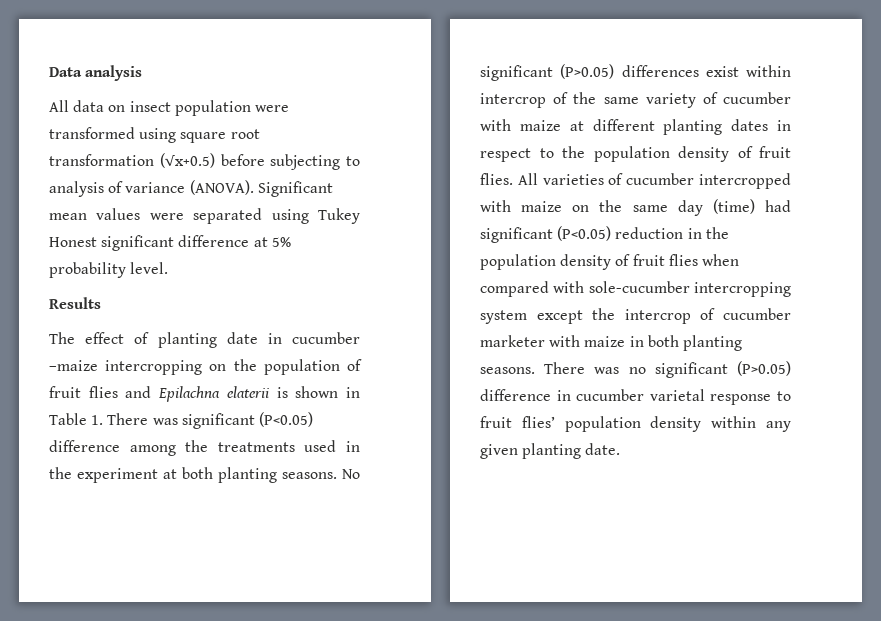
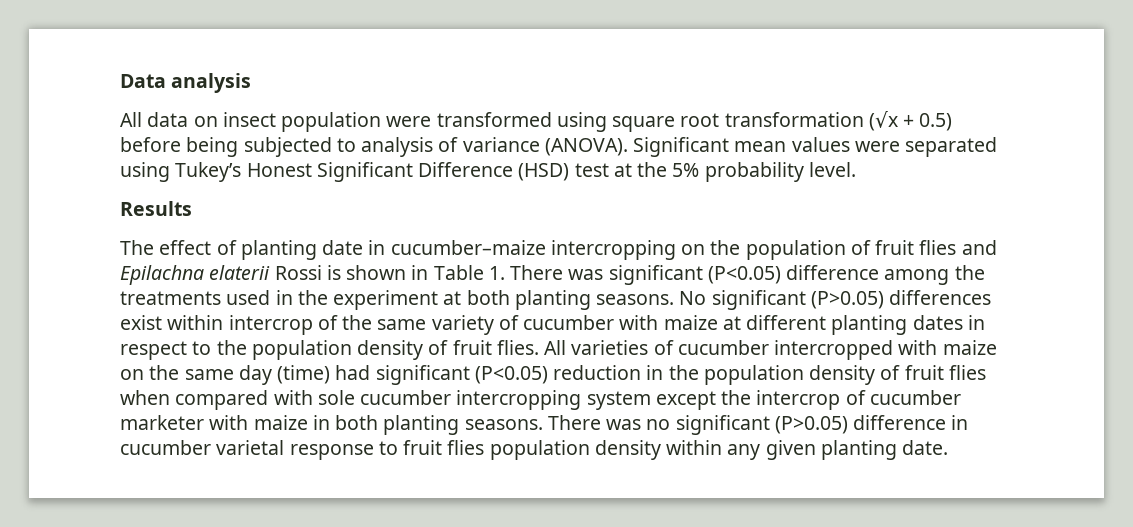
[159,153,341,170] (√x+0.5) before subjecting -> [868,111,953,131] [120,137,332,157] (√x + 0.5) before being subjected
[318,208,360,224] [49,235,268,251] Tukey Honest significant difference at -> [175,162,668,182] Tukey’s Honest Significant Difference (HSD) test at the
[291,332,360,344] [49,360,98,371] cucumber –maize -> [390,240,546,255] cucumber–maize
(269, 392) none -> [274,265,322,280] Rossi
[588,281,690,293] sole-cucumber -> [317,390,452,405] sole cucumber
[521,416,555,428] flies’ -> [447,440,485,455] flies

